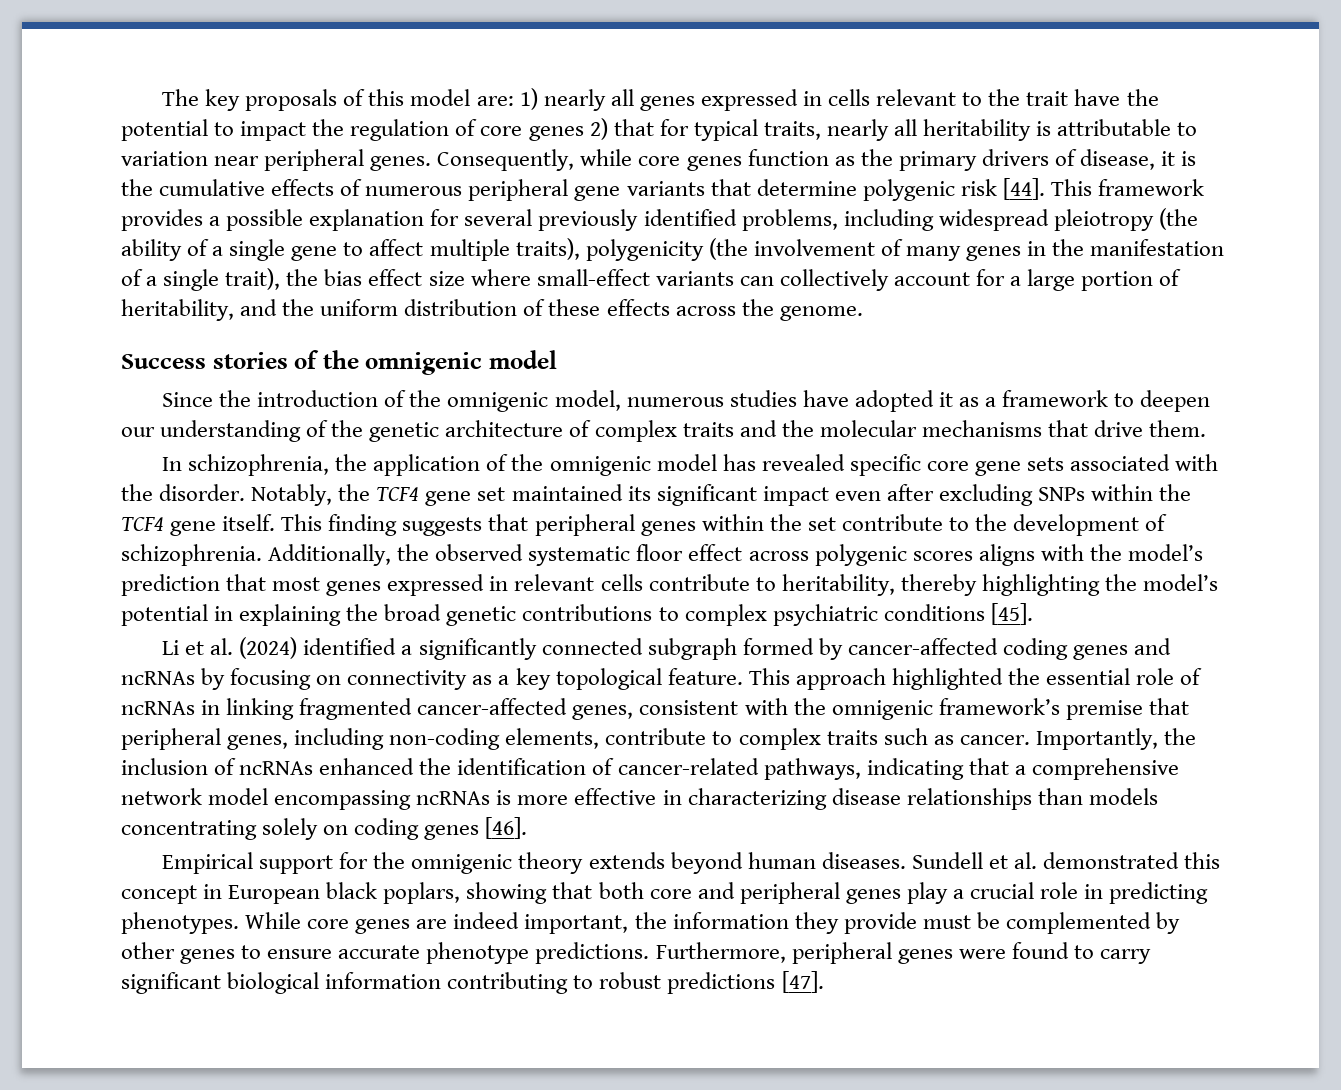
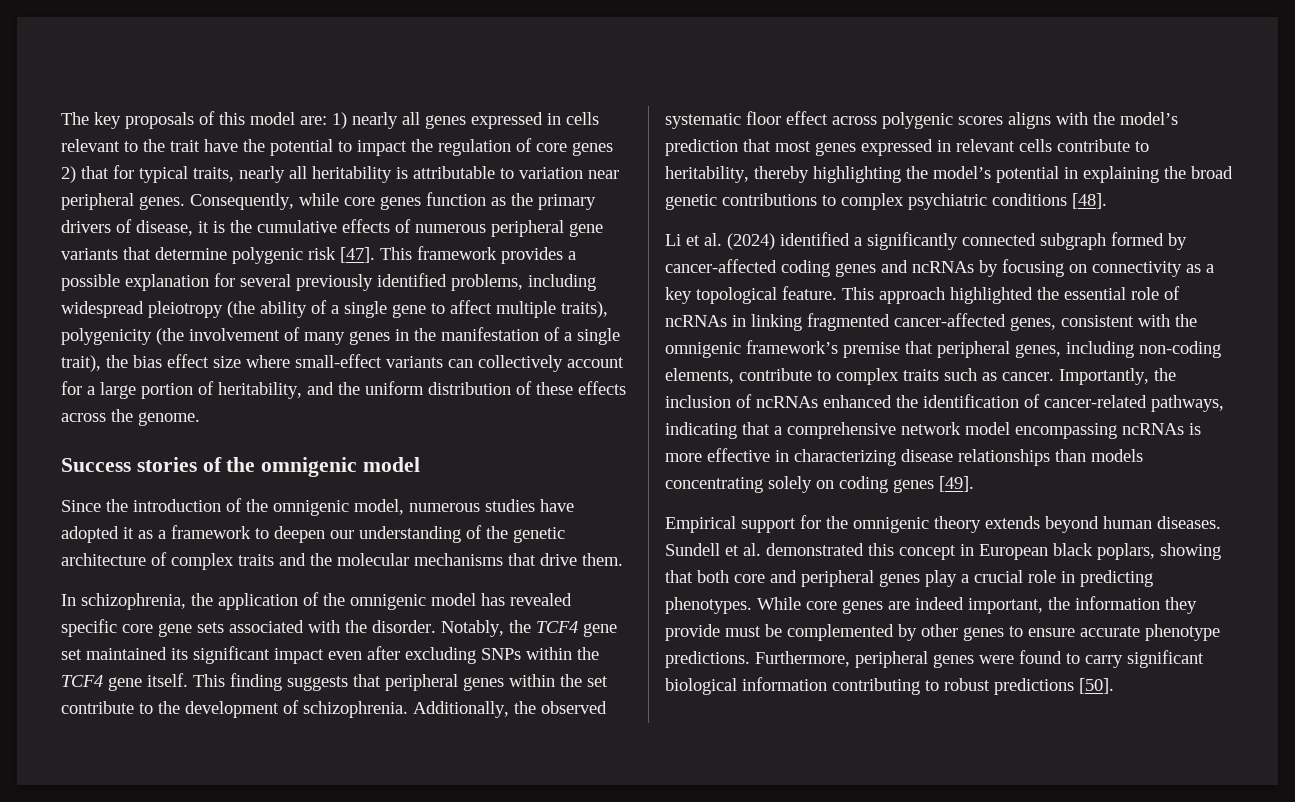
[1002,178,1045,200] [44]. -> [340,247,375,263] [47].
[990,603,1033,625] [45]. -> [1072,193,1107,209] [48].
[485,817,528,839] [46]. -> [939,476,974,492] [49].
[781,971,824,993] [47]. -> [1079,678,1114,694] [50].

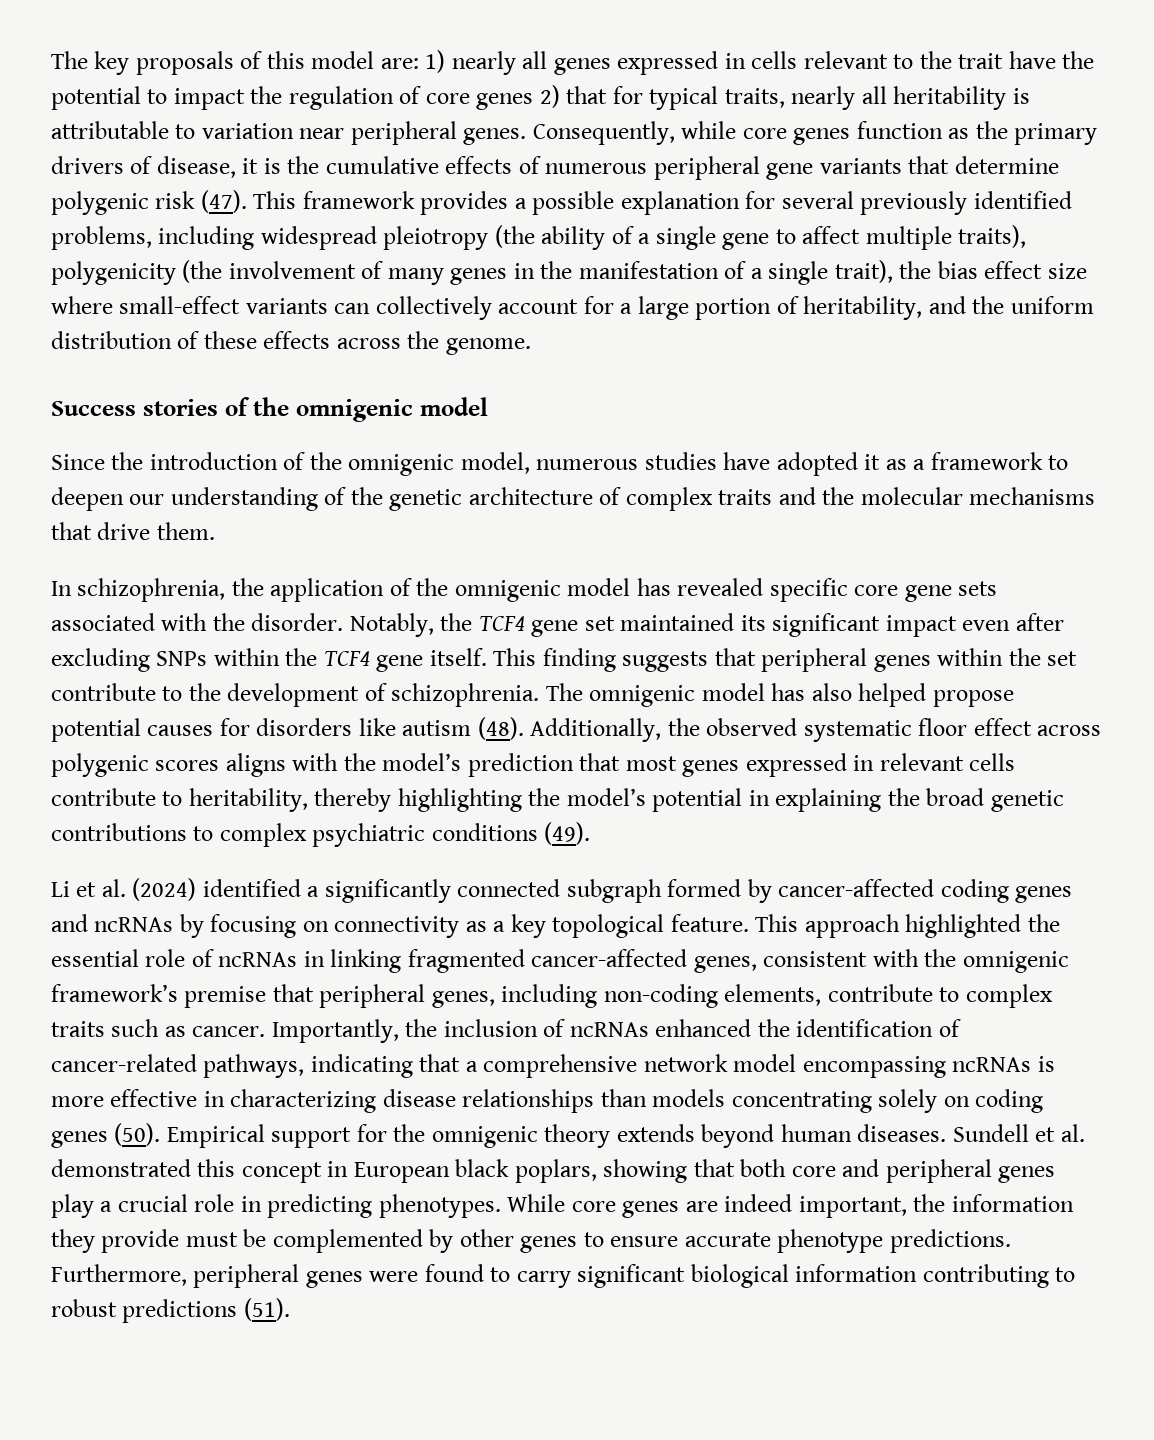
[340,247,375,263] [47]. -> [200,190,247,213] (47).
(408, 709) none -> [545,683,1014,707] [51,717,524,742] The omnigenic model has also helped propose potential causes for disorders like autism (48).
[1072,193,1107,209] [48]. -> [544,822,591,845] (49).
[939,476,974,492] [49]. // -> [114,1123,161,1146] (50).
[1079,678,1114,694] [50]. -> [243,1298,290,1321] (51).

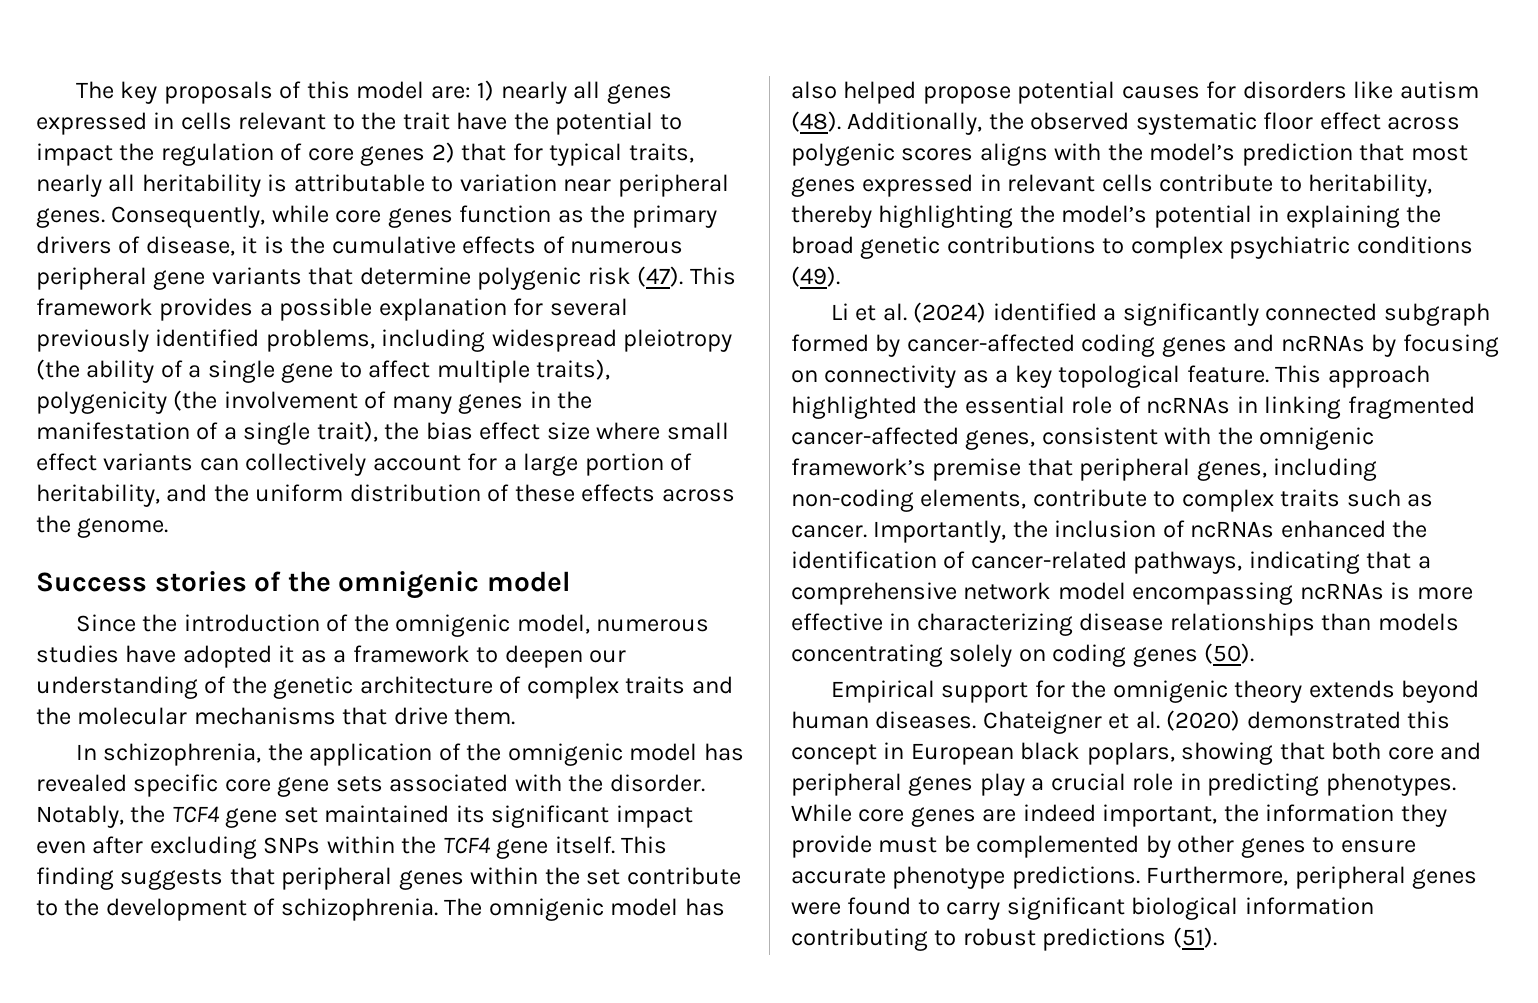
[119,296,241,314] small-effect -> [666,422,729,440] [36,453,97,471] small effect
(161, 1134) none -> (1255, 653) //
[952,1124,1085,1142] Sundell et al. -> [982,710,1241,734] Chateigner et al. (2020)

